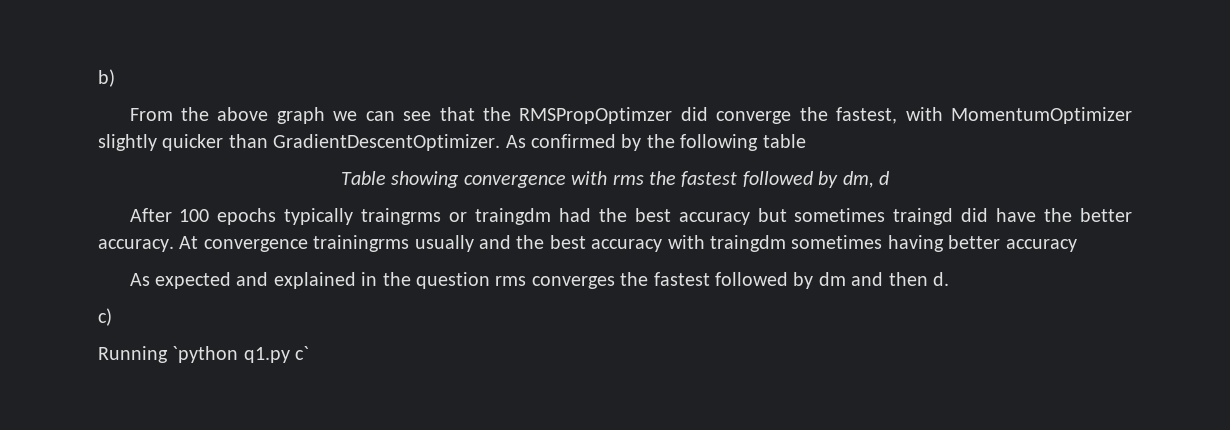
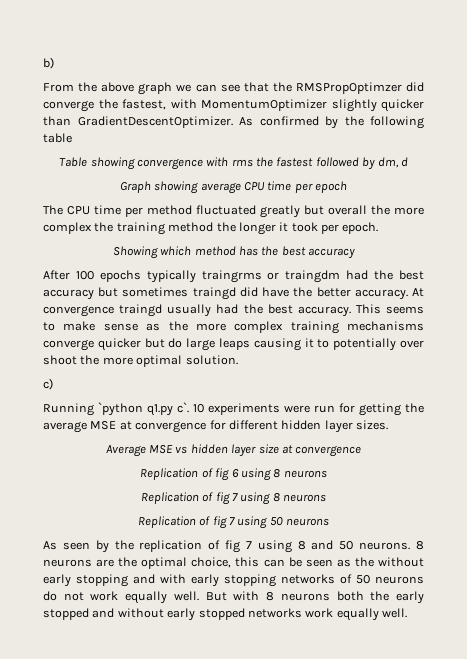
(889, 178) none -> [119,181,348,194] [43,205,424,218] [43,222,379,235] [112,246,356,259] // Graph showing average CPU time per epoch // The CPU time per method fluctuated greatly but overall the more complex the training method the longer it took per epoch. // Showing which method has the best accuracy
[313,235,1077,252] [129,272,949,289] [98,308,112,326] [98,346,310,363] trainingrms usually and the best accuracy with traingdm sometimes having better accuracy // As expected and explained in the question rms converges the fastest followed by dm and then d. // c) // Running `python q1.py c` -> [119,304,424,317] [43,321,424,334] [43,338,425,351] [43,355,238,367] [43,378,53,390] [43,402,424,416] [43,420,388,433] [105,444,362,457] [140,468,327,481] [140,492,327,505] [137,516,330,529] [43,540,425,553] [43,557,424,569] [43,574,424,587] [43,591,424,604] [43,608,407,621] traingd usually had the best accuracy. This seems to make sense as the more complex training mechanisms converge quicker but do large leaps causing it to potentially over shoot the more optimal solution. // c) // Running `python q1.py c`. 10 experiments were run for getting the average MSE at convergence for different hidden layer sizes. // Average MSE vs hidden layer size at convergence // Replication of fig 6 using 8 neurons // Replication of fig 7 using 8 neurons // Replication of fig 7 using 50 neurons // As seen by the replication of fig 7 using 8 and 50 neurons. 8 neurons are the optimal choice, this can be seen as the without early stopping and with early stopping networks of 50 neurons do not work equally well. But with 8 neurons both the early stopped and without early stopped networks work equally well.

